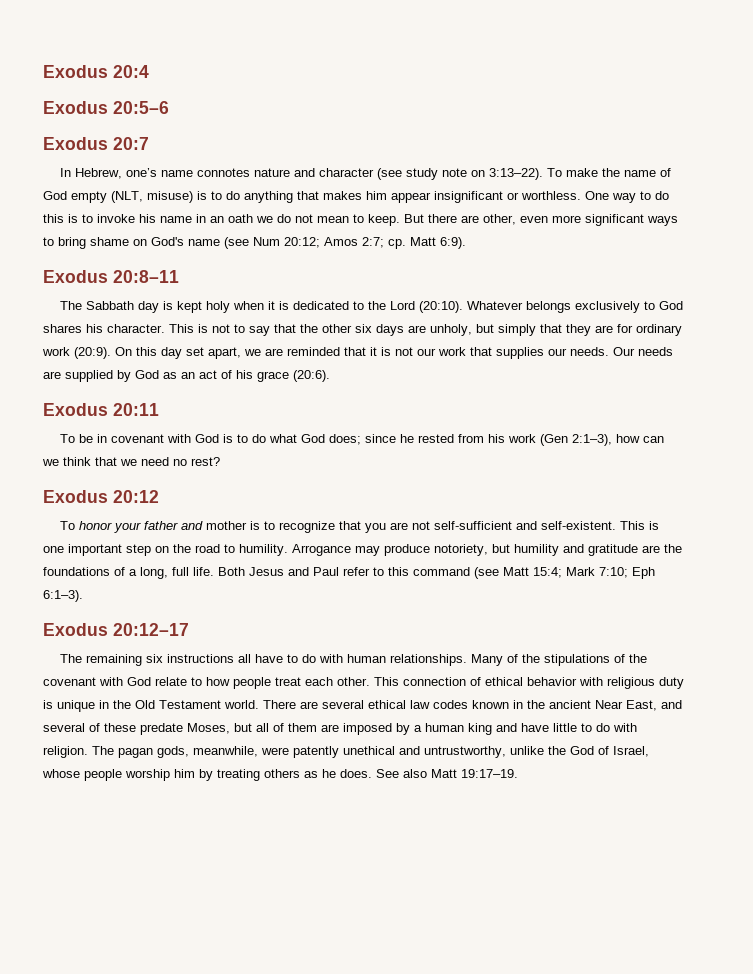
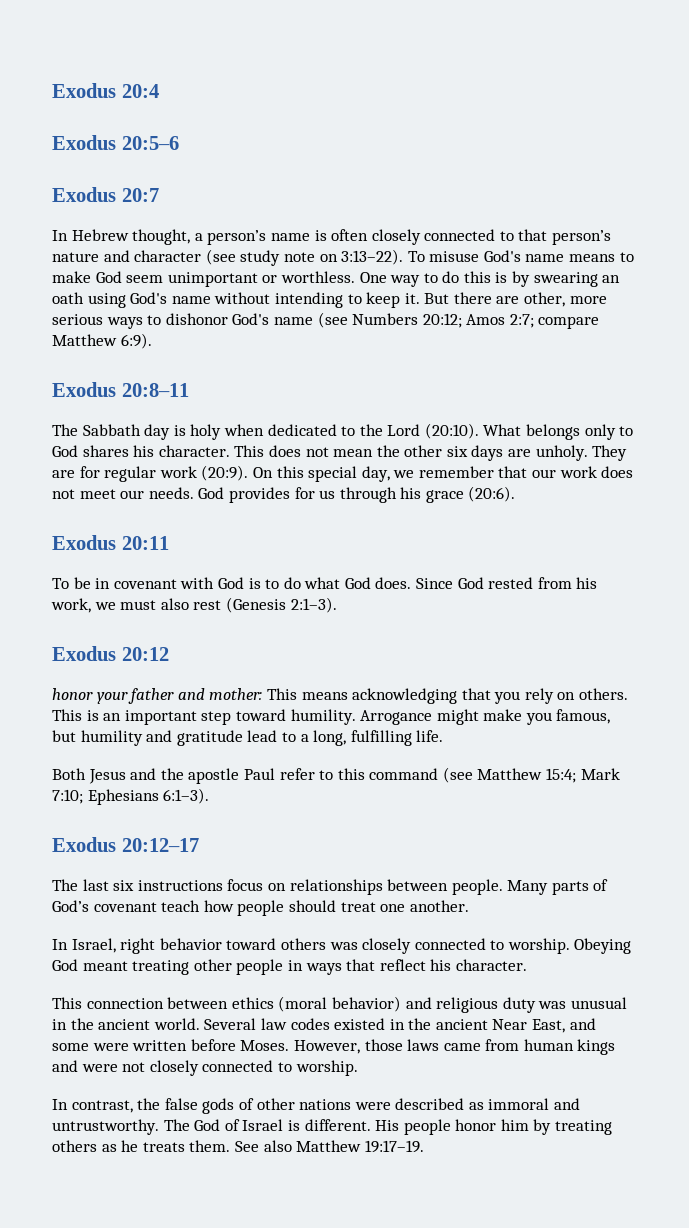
[75,168,251,179] Hebrew, one’s name connotes -> [71,229,612,245] Hebrew thought, a person’s name is often closely connected to that person’s
[566,168,672,177] [43,191,503,203] make the name of God empty (NLT, misuse) is to do anything that makes him appear insignificant -> [429,250,634,262] [52,271,258,287] misuse God's name means to make God seem unimportant
[82,214,678,226] [43,237,147,249] to invoke his name in an oath we do not mean to keep. But there are other, even more significant ways to bring shame on -> [512,271,621,287] [52,292,607,308] [52,313,228,329] by swearing an oath using God's name without intending to keep it. But there are other, more serious ways to dishonor
[253,237,280,246] Num -> [352,313,419,325] Numbers
[388,237,436,249] cp. Matt -> [538,316,600,329] [52,334,117,346] compare Matthew
[177,301,203,313] kept -> (186, 430) none
[268,301,290,310] it is -> (264, 430) none
[467,301,641,313] Whatever belongs exclusively -> [483,424,616,440] What belongs only
[198,324,296,336] is not to say that -> [268,445,374,457] does not mean
[430,324,591,336] unholy, but simply that they -> [535,445,628,461] unholy. They
[636,324,682,336] ordinary -> [104,466,157,482] regular
[161,347,673,359] [43,370,232,382] day set apart, we are reminded that it is not our work that supplies our needs. Our needs are supplied by God as an act of -> [308,466,634,482] [52,487,397,503] special day, we remember that our work does not meet our needs. God provides for us through
[329,434,665,446] [42,457,220,466] does; since he rested from his work (Gen 2:1–3), how can we think that we need no rest? -> [375,577,598,589] [51,597,337,613] does. Since God rested from his work, we must also rest (Genesis 2:1–3).
[60,521,76,530] To -> (169, 654) none
[206,521,660,533] [43,546,64,553] mother is to recognize that you are not self-sufficient and self-existent. This is one -> [209,688,629,704] [52,709,122,721] mother: This means acknowledging that you rely on others. This is an
[155,544,682,556] [43,567,125,576] on the road to humility. Arrogance may produce notoriety, but humility and gratitude are the foundations of -> [235,709,611,725] [52,730,296,746] toward humility. Arrogance might make you famous, but humility and gratitude lead to
[172,567,189,576] full -> [350,730,412,746] fulfilling
(214, 571) none -> (444, 736) //
(309, 571) none -> [160,768,240,784] the apostle
[503,567,529,576] Matt -> [477,768,543,780] Matthew
[632,567,655,579] Eph -> [87,789,159,805] Ephesians
[86,654,143,666] remaining -> [82,879,109,891] last
[238,654,648,666] [43,677,684,689] [43,700,406,712] all have to do with human relationships. Many of the stipulations of the covenant with God relate to how people treat each other. This connection of ethical behavior with religious duty is unique in the Old Testament world. There are several ethical -> [227,879,609,895] [52,900,469,916] [52,938,632,954] [52,959,527,975] [52,996,627,1013] [52,1018,257,1030] focus on relationships between people. Many parts of God’s covenant teach how people should treat one another. // In Israel, right behavior toward others was closely connected to worship. Obeying God meant treating other people in ways that reflect his character. // This connection between ethics (moral behavior) and religious duty was unusual in the ancient world. Several
[472,700,509,709] known -> [334,1018,386,1030] existed
[43,723,637,735] [43,746,649,758] [42,769,170,781] several of these predate Moses, but all of them are imposed by a human king and have little to do with religion. The pagan gods, meanwhile, were patently unethical and untrustworthy, unlike the God of Israel, whose people worship -> [52,1039,616,1055] [52,1060,358,1076] [52,1098,581,1114] [52,1119,497,1135] some were written before Moses. However, those laws came from human kings and were not closely connected to worship. // In contrast, the false gods of other nations were described as immoral and untrustworthy. The God of Israel is different. His people honor
[340,769,372,778] does. -> [142,1140,231,1152] treats them.
[431,769,457,778] Matt -> [296,1140,362,1152] Matthew

